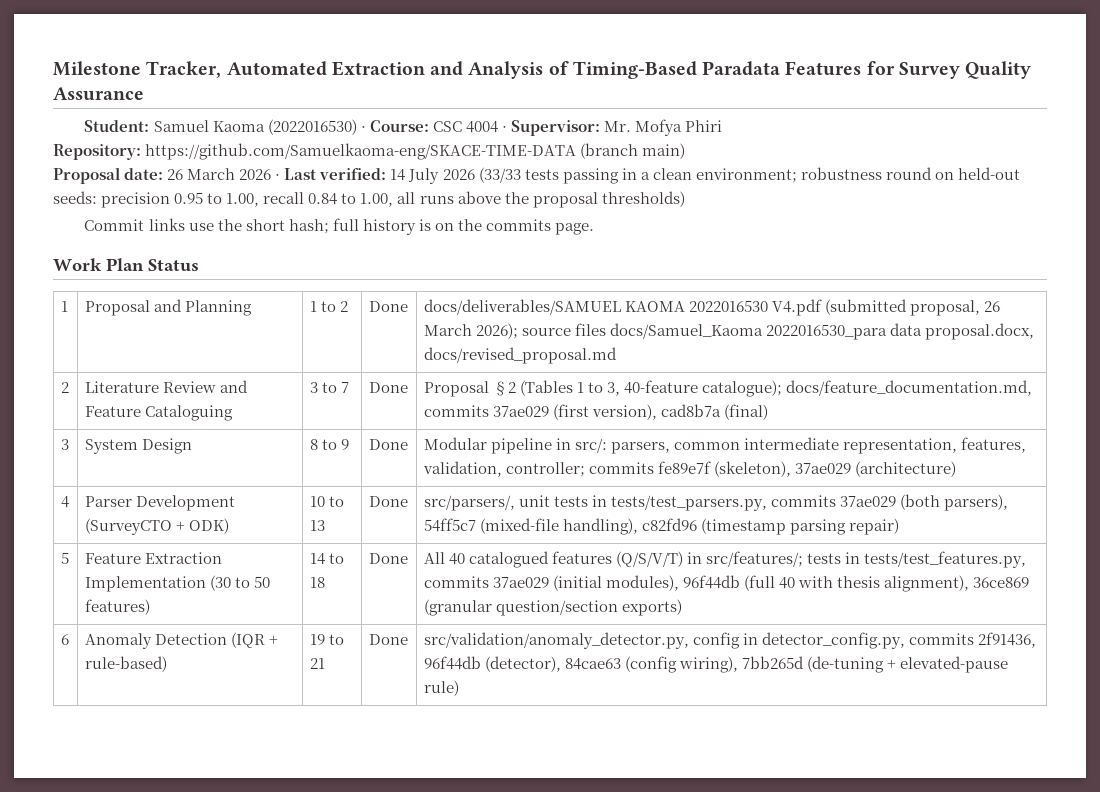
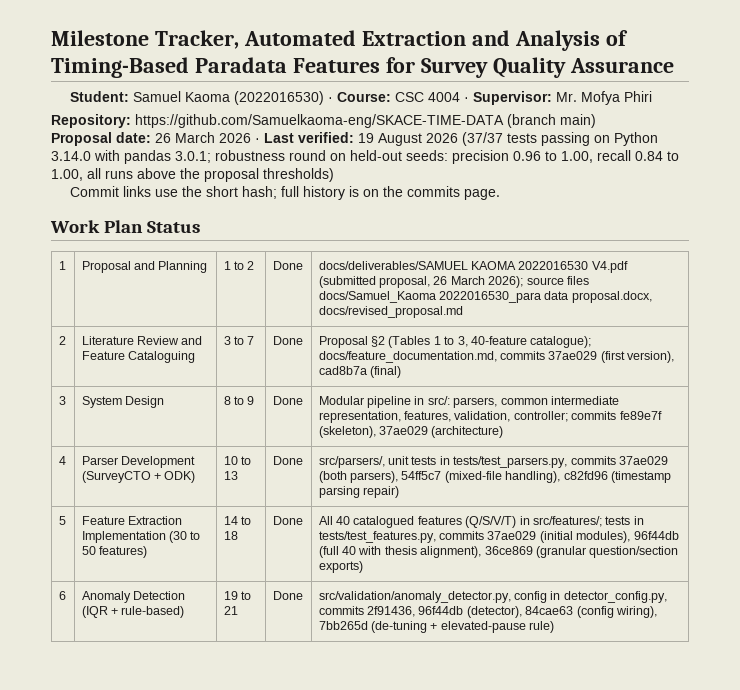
[390,167,797,184] 14 July 2026 (33/33 tests passing in a clean environment; -> [358,132,658,146] [51,150,211,164] 19 August 2026 (37/37 tests passing on Python 3.14.0 with pandas 3.0.1;
[174,192,204,204] 0.95 -> [513,151,541,161] 0.96

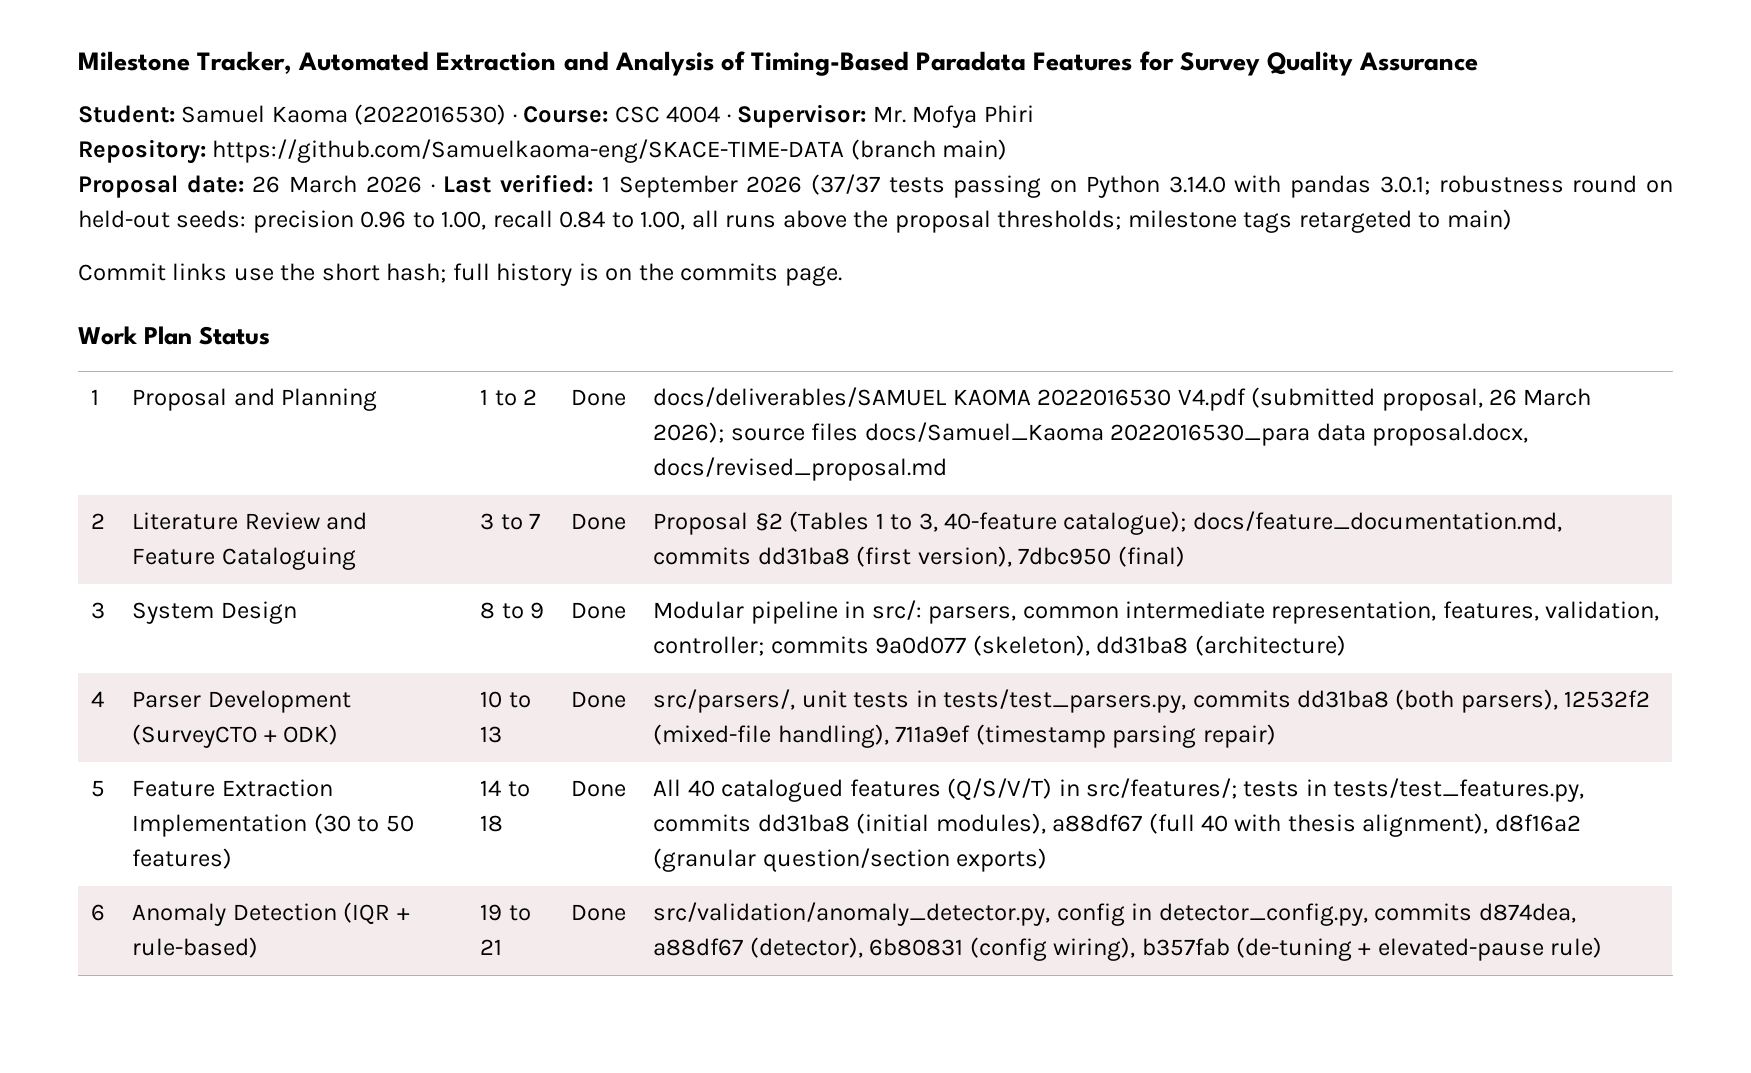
[358,133,422,146] 19 August -> [601,175,738,198] 1 September
[263,168,334,182] thresholds) -> [997,209,1512,233] thresholds; milestone tags retargeted to main)
[548,351,598,360] 37ae029 -> [757,547,850,565] dd31ba8
[318,366,367,375] cad8b7a -> [1018,547,1112,565] 7dbc950
[619,411,662,420] [318,426,429,438] fe89e7f (skeleton), 37ae029 -> [875,635,1189,656] 9a0d077 (skeleton), dd31ba8
[618,456,668,465] 37ae029 -> [1296,690,1389,708] dd31ba8
[401,471,442,480] 54ff5c7 -> [1564,690,1651,708] 12532f2
[563,471,608,480] c82fd96 -> [895,725,971,743] 711a9ef
[487,531,537,540] 37ae029 -> [757,814,850,832] dd31ba8
[633,531,679,540] 96f44db -> [1052,814,1143,832] a88df67
[484,546,533,555] 36ce869 -> [1494,814,1581,832] d8f16a2
[367,606,574,618] 2f91436, 96f44db (detector), 84cae63 -> [1478,903,1576,923] [653,937,964,958] d874dea, a88df67 (detector), 6b80831
[318,621,368,630] 7bb265d -> [1141,938,1230,956] b357fab

